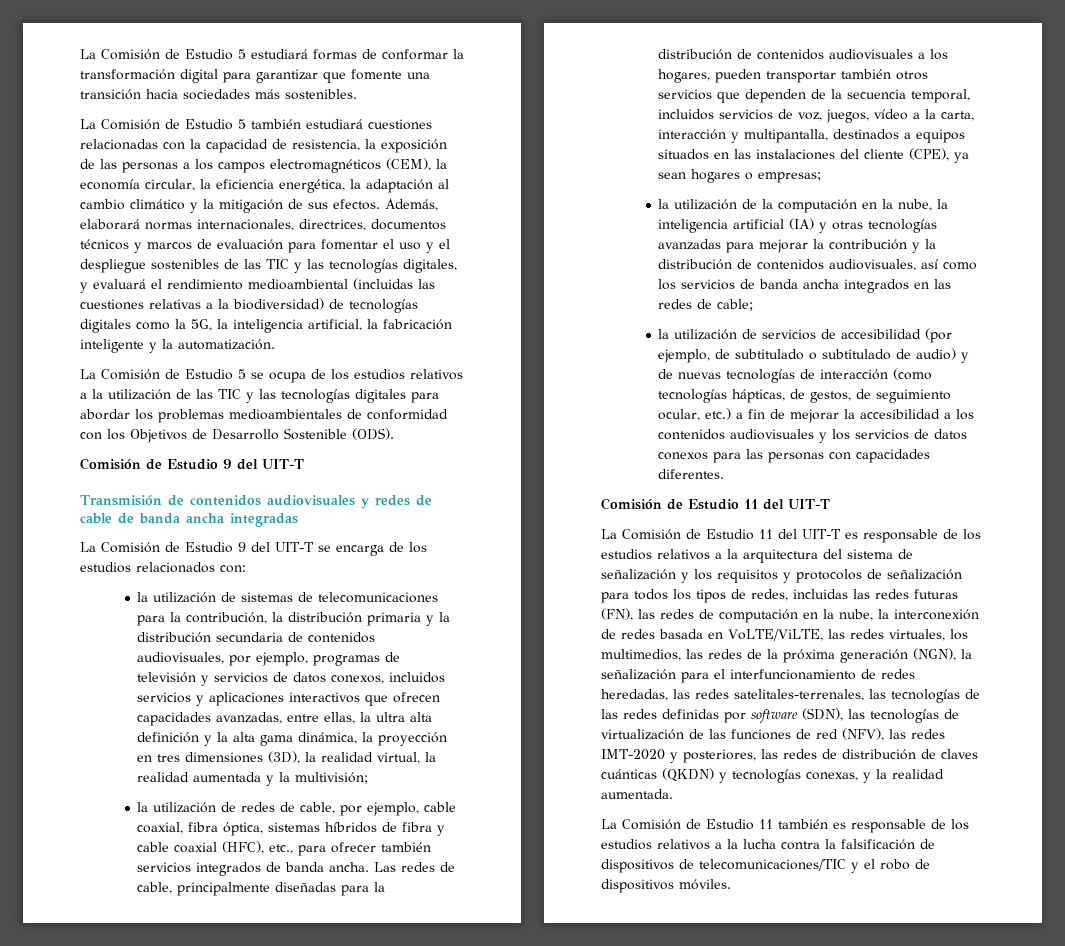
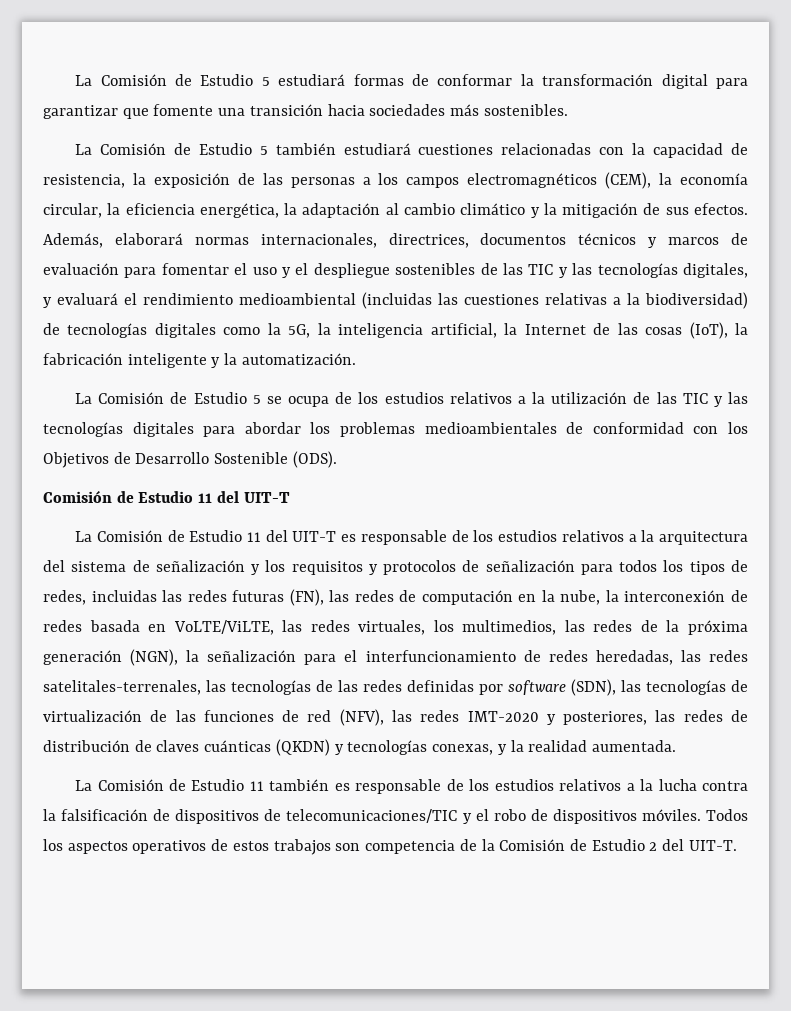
(378, 324) none -> [524,322,748,339] Internet de las cosas (IoT), la
[80,458,304,470] [80,495,432,509] [80,513,298,527] [80,542,427,556] [80,562,246,573] [137,592,439,603] [137,612,451,626] [137,632,376,643] [137,652,401,666] [137,672,446,686] [137,692,441,706] [137,712,433,726] [137,732,448,746] [137,751,437,764] [137,772,369,786] [137,802,457,816] [137,822,446,836] [137,841,432,856] [137,862,456,876] [137,882,386,896] [658,49,949,60] [658,69,929,83] [658,89,971,103] [658,109,975,123] [658,129,966,143] [658,148,970,163] [658,169,822,183] [658,199,949,213] [658,218,938,233] [658,239,937,253] [658,259,978,271] [658,279,952,293] [658,299,754,311] [658,328,953,343] [658,348,970,363] [658,368,933,383] [658,389,952,403] [658,408,975,423] [658,429,968,443] [658,449,931,463] [658,469,725,479] // Comisión de Estudio 9 del UIT-T // Transmisión de contenidos audiovisuales y redes de cable de banda ancha integradas // La Comisión de Estudio 9 del UIT-T se encarga de los estudios relacionados con: // la utilización de sistemas de telecomunicaciones para la contribución, la distribución primaria y la distribución secundaria de contenidos audiovisuales, por ejemplo, programas de televisión y servicios de datos conexos, incluidos servicios y aplicaciones interactivos que ofrecen capacidades avanzadas, entre ellas, la ultra alta definición y la alta gama dinámica, la proyección en tres dimensiones (3D), la realidad virtual, la realidad aumentada y la multivisión; // la utilización de redes de cable, por ejemplo, cable coaxial, fibra óptica, sistemas híbridos de fibra y cable coaxial (HFC), etc., para ofrecer también servicios integrados de banda ancha. Las redes de cable, principalmente diseñadas para la distribución de contenidos audiovisuales a los hogares, pueden transportar también otros servicios que dependen de la secuencia temporal, incluidos servicios de voz, juegos, vídeo a la carta, interacción y multipantalla, destinados a equipos situados en las instalaciones del cliente (CPE), ya sean hogares o empresas; // la utilización de la computación en la nube, la inteligencia artificial (IA) y otras tecnologías avanzadas para mejorar la contribución y la distribución de contenidos audiovisuales, así como los servicios de banda ancha integrados en las redes de cable; // la utilización de servicios de accesibilidad (por ejemplo, de subtitulado o subtitulado de audio) y de nuevas tecnologías de interacción (como tecnologías hápticas, de gestos, de seguimiento ocular, etc.) a fin de mejorar la accesibilidad a los contenidos audiovisuales y los servicios de datos conexos para las personas con capacidades diferentes. -> (337, 459) none
(731, 884) none -> [706,809,748,821] [43,839,737,855] Todos los aspectos operativos de estos trabajos son competencia de la Comisión de Estudio 2 del UIT-T.

